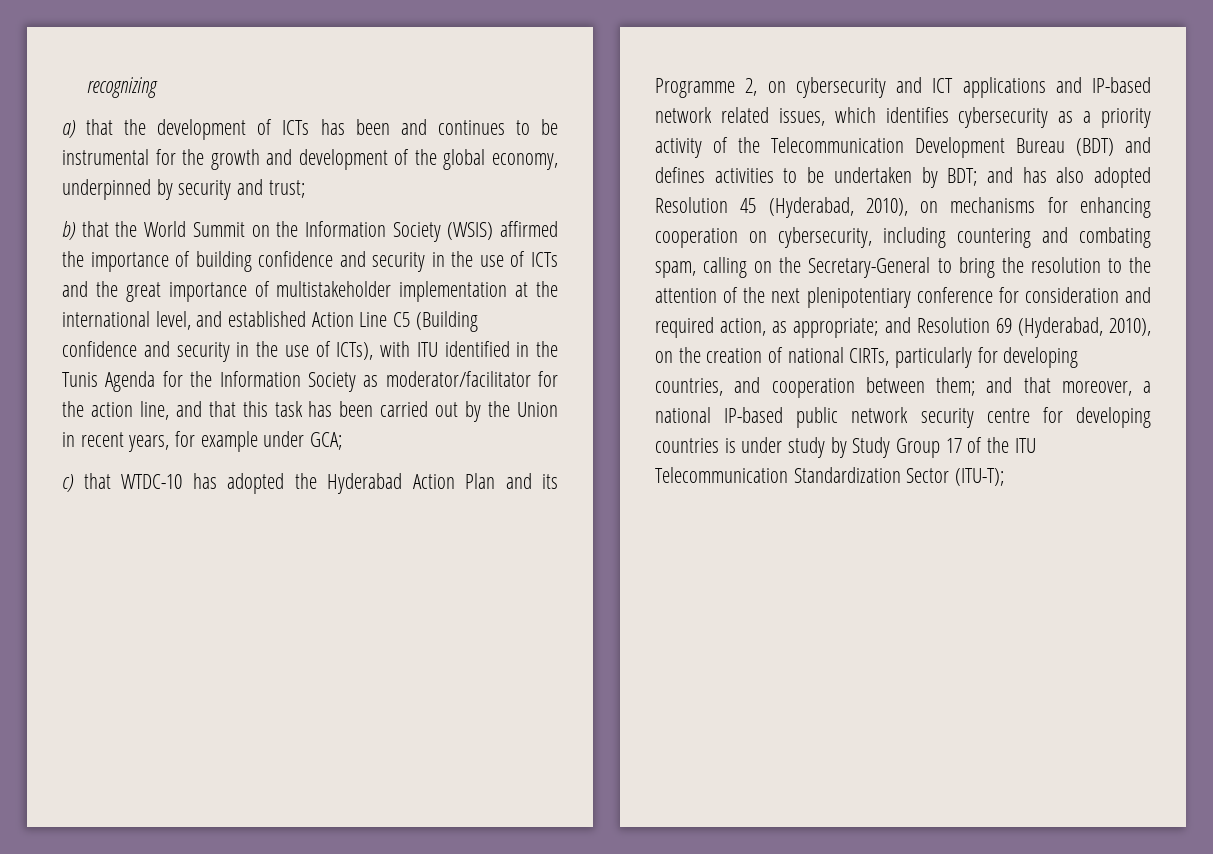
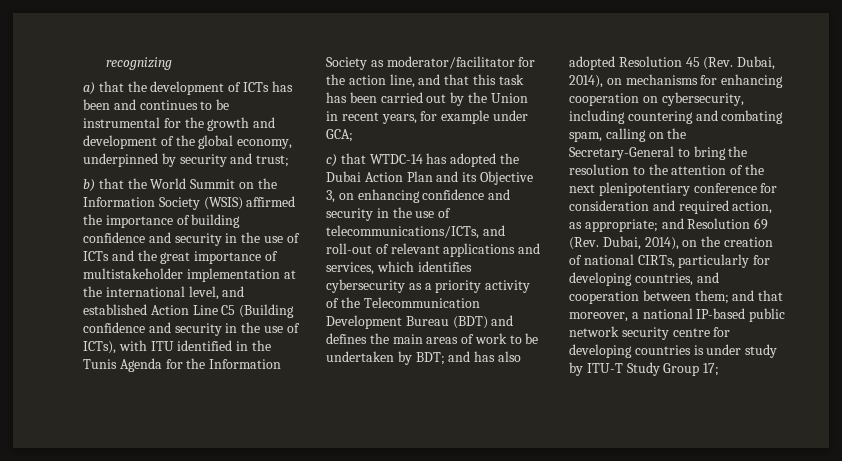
[121,474,182,489] WTDC-10 -> [369,154,423,164] WTDC-14
[327,473,402,494] Hyderabad -> [326,171,361,182] Dubai
[655,77,1151,98] [655,107,825,126] Programme 2, on cybersecurity and ICT applications and IP-based network related issues, -> [479,171,533,185] [326,189,511,203] [326,207,452,221] [326,225,505,239] [326,243,541,257] [326,262,374,275] Objective 3, on enhancing confidence and security in the use of telecommunications/ICTs, and roll-out of relevant applications and services,
[714,168,774,183] activities -> [369,333,507,344] the main areas of work
[768,197,908,218] (Hyderabad, 2010), -> [703,56,776,70] [569,75,603,88] (Rev. Dubai, 2014),
[1017,317,1151,338] (Hyderabad, 2010), -> [569,236,679,250] (Rev. Dubai, 2014),
(847, 447) none -> [586,363,623,373] ITU-T
[945,437,1036,453] [655,467,1004,486] 17 of the ITU Telecommunication Standardization Sector (ITU-T); -> [703,363,720,376] 17;

